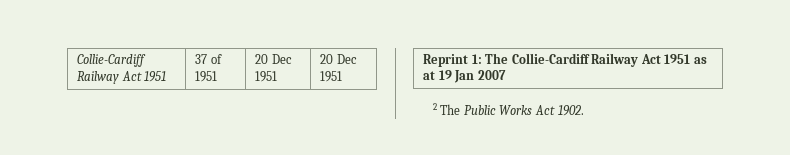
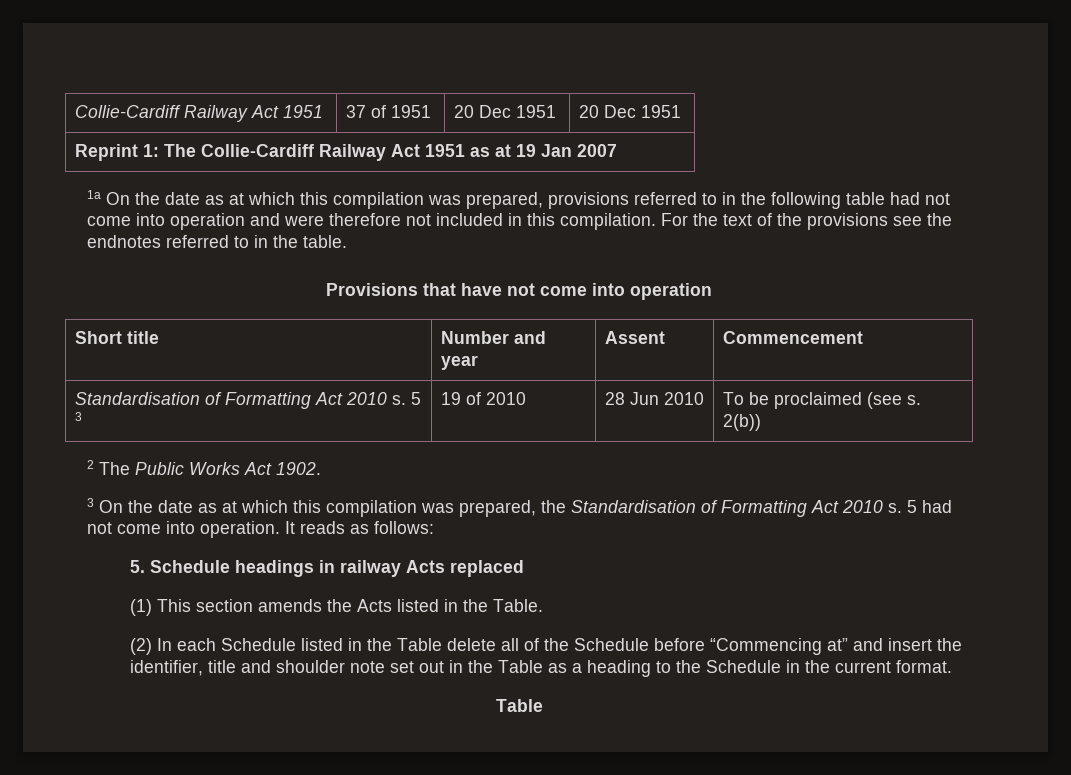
(506, 75) none -> [86,190,950,209] [86,213,952,230] [86,235,347,248] [326,283,712,300] [74,331,159,344] [440,331,546,344] [440,355,478,370] [604,331,665,344] [722,331,863,344] [74,392,421,409] [74,412,82,421] [440,392,526,405] [604,392,704,405] [722,392,921,409] [722,414,761,431] // 1a On the date as at which this compilation was prepared, provisions referred to in the following table had not come into operation and were therefore not included in this compilation. For the text of the provisions see the endnotes referred to in the table. // Provisions that have not come into operation // Short title | Number and year | Assent | Commencement // Standardisation of Formatting Act 2010 s. 5 3 | 19 of 2010 | 28 Jun 2010 | To be proclaimed (see s. 2(b))
(584, 110) none -> [86,498,952,517] [86,521,434,538] [130,560,525,577] [130,599,544,616] [130,638,963,655] [130,660,953,677] [495,699,543,712] // 3 On the date as at which this compilation was prepared, the Standardisation of Formatting Act 2010 s. 5 had not come into operation. It reads as follows: // 5. Schedule headings in railway Acts replaced // (1) This section amends the Acts listed in the Table. // (2) In each Schedule listed in the Table delete all of the Schedule before “Commencing at” and insert the identifier, title and shoulder note set out in the Table as a heading to the Schedule in the current format. // Table

